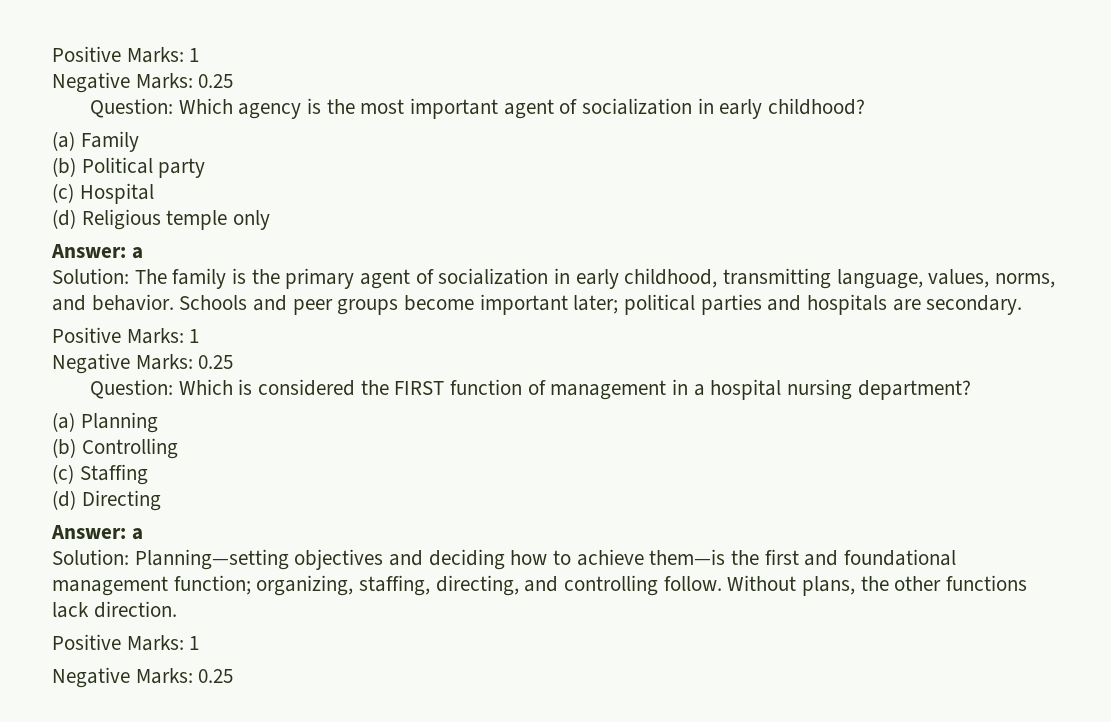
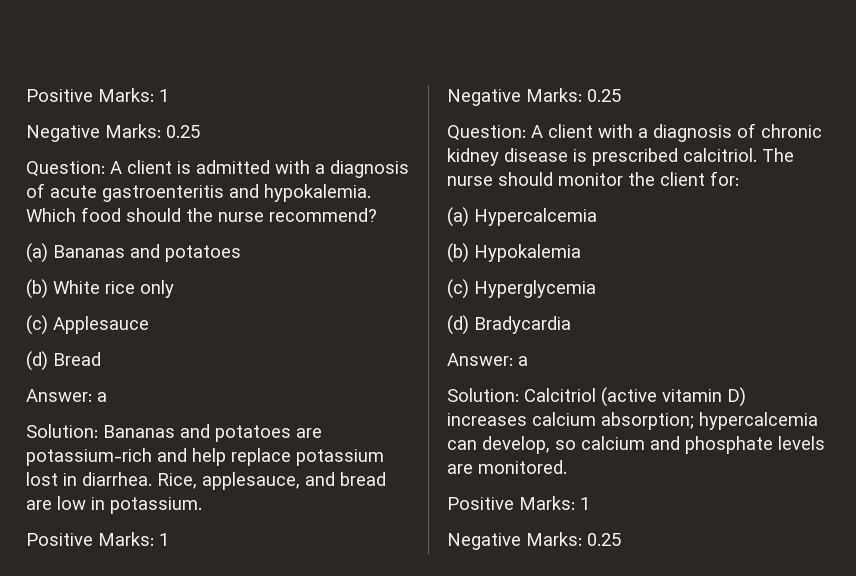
[52,46,200,63] [52,72,234,93] [90,98,866,119] [52,131,139,152] [52,157,206,178] [52,183,154,204] [52,209,271,230] [51,244,143,259] [52,268,1056,289] [52,294,1023,315] [52,327,200,344] [52,353,234,374] [90,379,971,400] [52,412,158,433] [52,438,178,459] [52,464,148,485] [52,490,161,511] [51,525,143,540] [52,549,957,570] [52,575,1028,596] [52,601,177,618] Positive Marks: 1 // Negative Marks: 0.25 // Question: Which agency is the most important agent of socialization in early childhood? // (a) Family // (b) Political party // (c) Hospital // (d) Religious temple only // Answer: a // Solution: The family is the primary agent of socialization in early childhood, transmitting language, values, norms, and behavior. Schools and peer groups become important later; political parties and hospitals are secondary. // Positive Marks: 1 // Negative Marks: 0.25 // Question: Which is considered the FIRST function of management in a hospital nursing department? // (a) Planning // (b) Controlling // (c) Staffing // (d) Directing // Answer: a // Solution: Planning—setting objectives and deciding how to achieve them—is the first and foundational management function; organizing, staffing, directing, and controlling follow. Without plans, the other functions lack direction. -> [26,88,169,102] [26,124,200,142] [26,160,409,178] [26,183,371,202] [26,207,377,222] [26,243,241,263] [26,279,174,299] [26,315,149,335] [26,351,101,371] [26,389,107,402] [26,424,322,442] [26,448,384,466] [26,472,386,490] [26,496,202,514] [26,532,169,546] [447,88,621,106] [447,123,822,142] [447,148,794,166] [447,171,739,186] [447,207,597,227] [447,243,581,263] [447,279,596,299] [447,315,571,335] [447,353,528,366] [447,387,746,407] [447,412,818,430] [447,436,825,454] [447,460,567,474] Positive Marks: 1 // Negative Marks: 0.25 // Question: A client is admitted with a diagnosis of acute gastroenteritis and hypokalemia. Which food should the nurse recommend? // (a) Bananas and potatoes // (b) White rice only // (c) Applesauce // (d) Bread // Answer: a // Solution: Bananas and potatoes are potassium-rich and help replace potassium lost in diarrhea. Rice, applesauce, and bread are low in potassium. // Positive Marks: 1 // Negative Marks: 0.25 // Question: A client with a diagnosis of chronic kidney disease is prescribed calcitriol. The nurse should monitor the client for: // (a) Hypercalcemia // (b) Hypokalemia // (c) Hyperglycemia // (d) Bradycardia // Answer: a // Solution: Calcitriol (active vitamin D) increases calcium absorption; hypercalcemia can develop, so calcium and phosphate levels are monitored.

